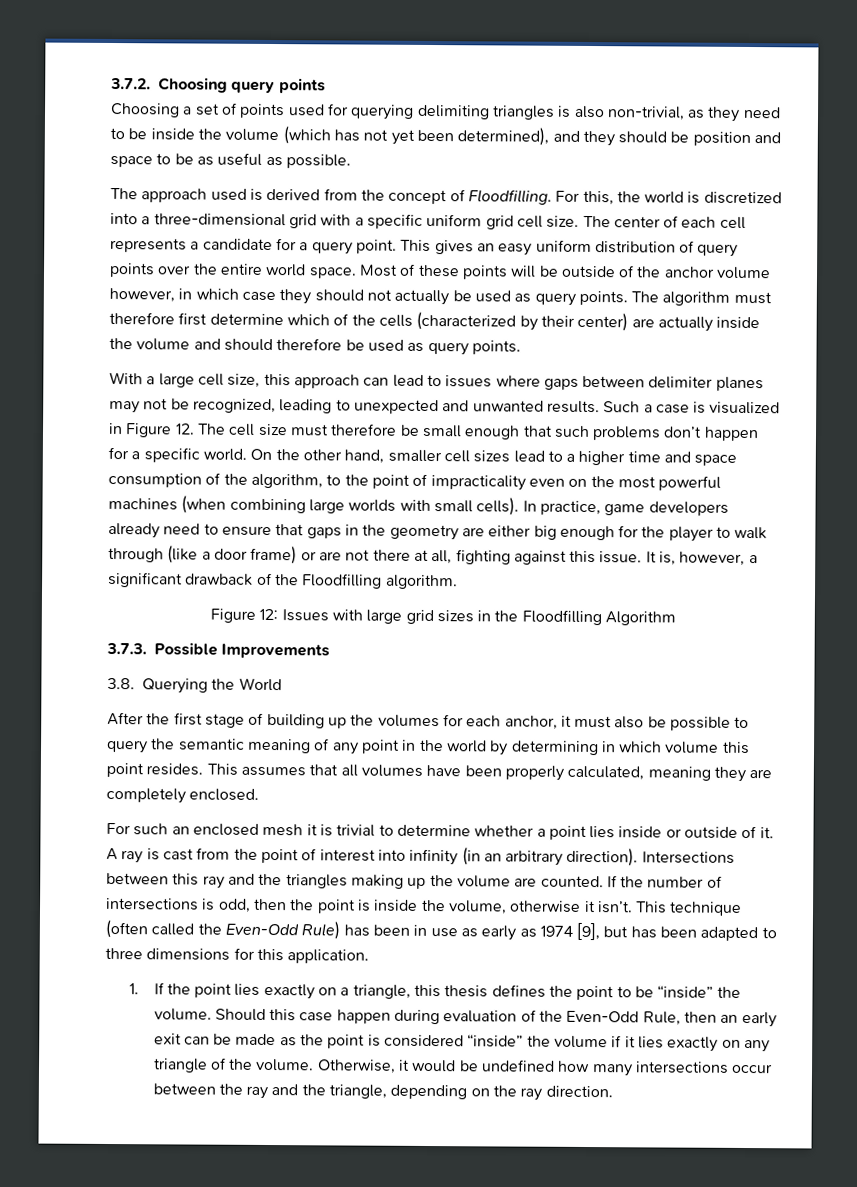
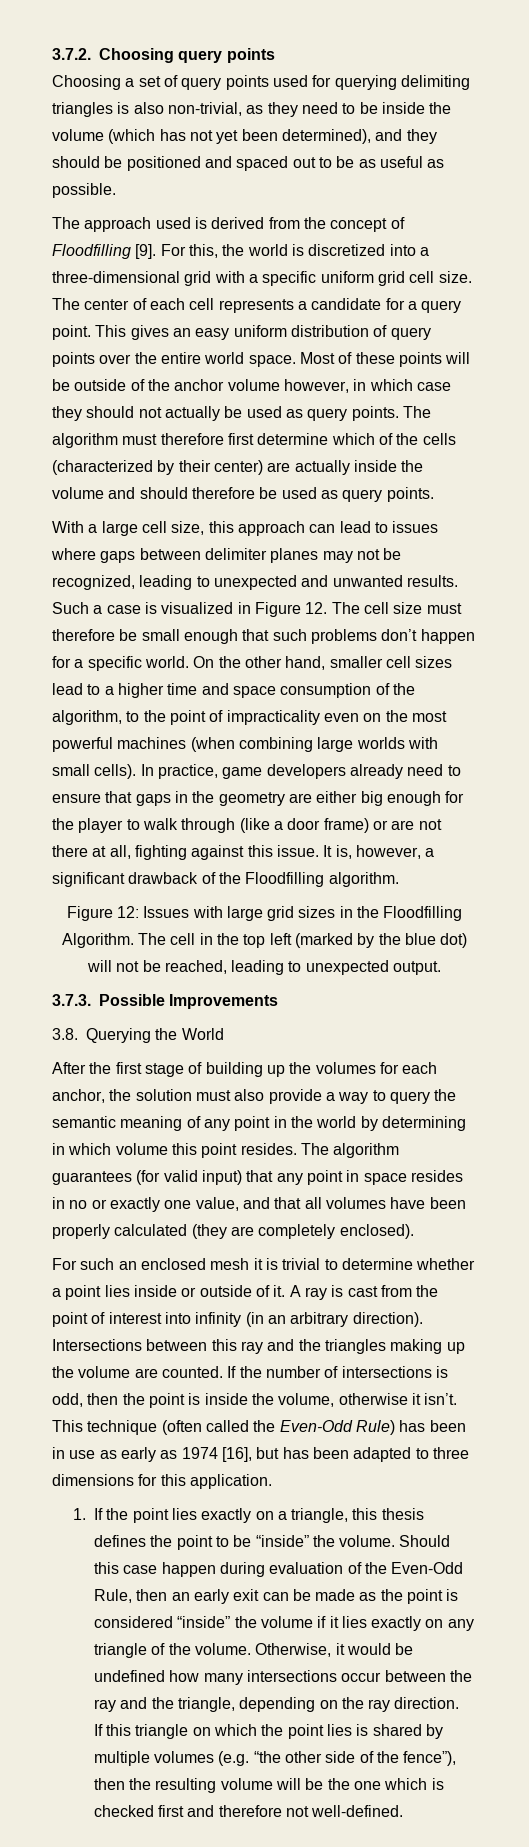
(238, 108) none -> [181,77,222,90] query
[692,131,782,147] [110,155,153,168] position and space -> [126,156,316,171] positioned and spaced out
[467,189,552,205] Floodfilling. -> [52,244,157,259] Floodfilling [9].
[605,611,677,626] Algorithm -> [61,933,468,948] [86,960,442,975] Algorithm. The cell in the top left (marked by the blue dot) will not be reached, leading to unexpected output.
[560,715,732,731] it must also be possible -> [109,1089,369,1104] the solution must also provide a way
[206,763,306,777] This assumes -> [300,1143,400,1158] [52,1170,463,1185] [52,1197,270,1212] The algorithm guarantees (for valid input) that any point in space resides in no or exactly one value, and
[567,765,746,782] calculated, meaning they -> [114,1224,227,1239] calculated (they
[189,788,260,801] enclosed. -> [339,1224,414,1239] enclosed).
[576,922,601,941] [9], -> [221,1447,252,1462] [16],
(613, 1091) none -> [93,1724,444,1739] [93,1751,457,1766] [93,1778,444,1793] [93,1805,404,1817] // If this triangle on which the point lies is shared by multiple volumes (e.g. “the other side of the fence”), then the resulting volume will be the one which is checked first and therefore not well-defined.

